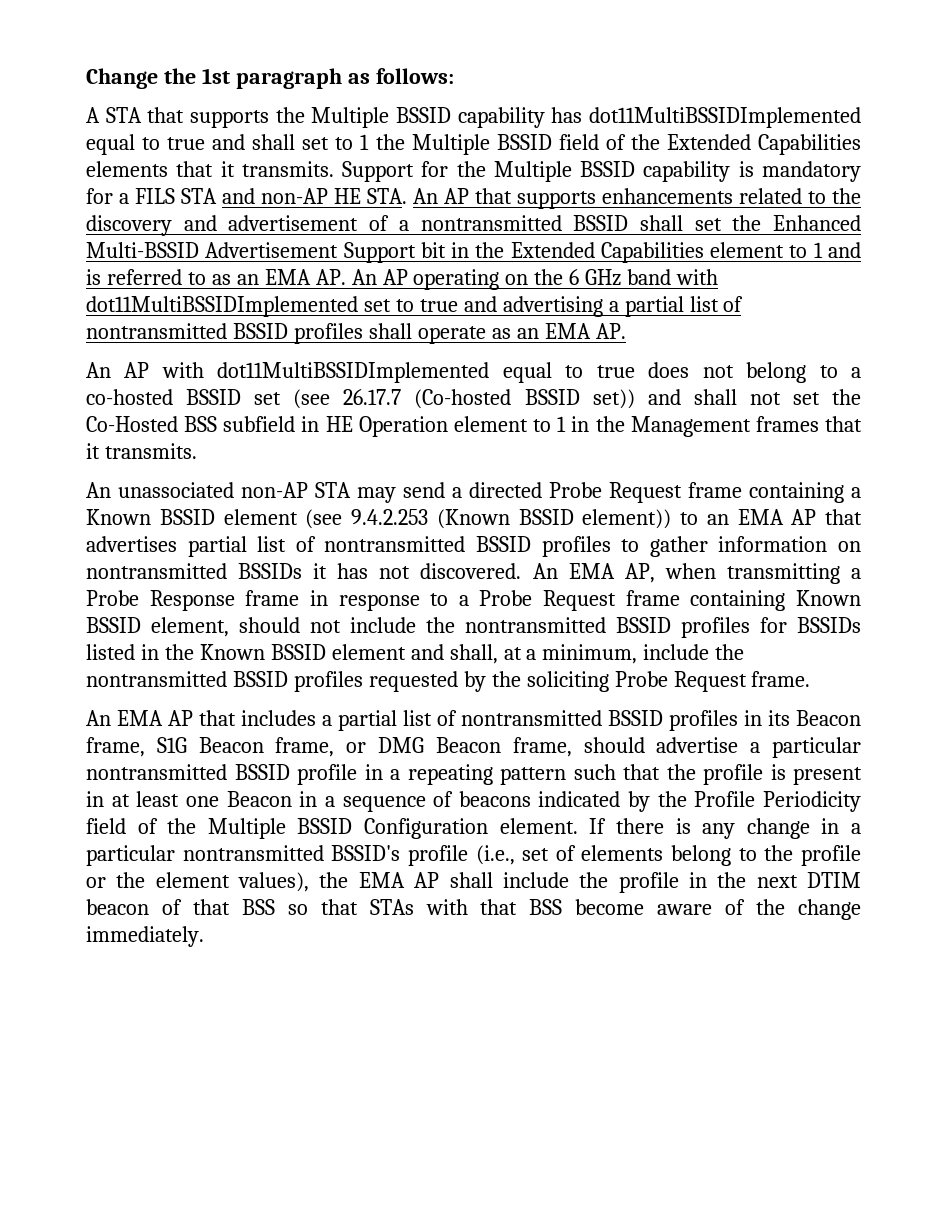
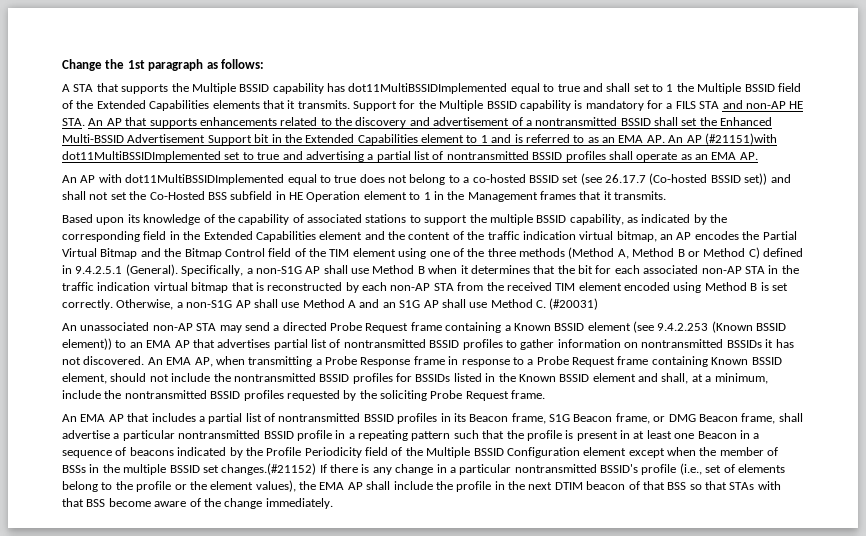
[413,269,719,290] operating on the 6 GHz band with -> [704,133,777,145] (#21151)with
(197, 451) none -> [62,214,728,225] [62,231,797,242] [62,247,803,259] [62,264,799,276] [62,282,788,293] [62,298,599,310] // Based upon its knowledge of the capability of associated stations to support the multiple BSSID capability, as indicated by the corresponding field in the Extended Capabilities element and the content of the traffic indication virtual bitmap, an AP encodes the Partial Virtual Bitmap and the Bitmap Control field of the TIM element using one of the three methods (Method A, Method B or Method C) defined in 9.4.2.5.1 (General). Specifically, a non-S1G AP shall use Method B when it determines that the bit for each associated non-AP STA in the traffic indication virtual bitmap that is reconstructed by each non-AP STA from the received TIM element encoded using Method B is set correctly. Otherwise, a non-S1G AP shall use Method A and an S1G AP shall use Method C. (#20031)
[583,737,645,753] should -> [778,413,803,422] shall
[499,818,578,834] element. -> [583,447,779,458] [62,463,317,475] element except when the member of BSSs in the multiple BSSID set changes.(#21152)

